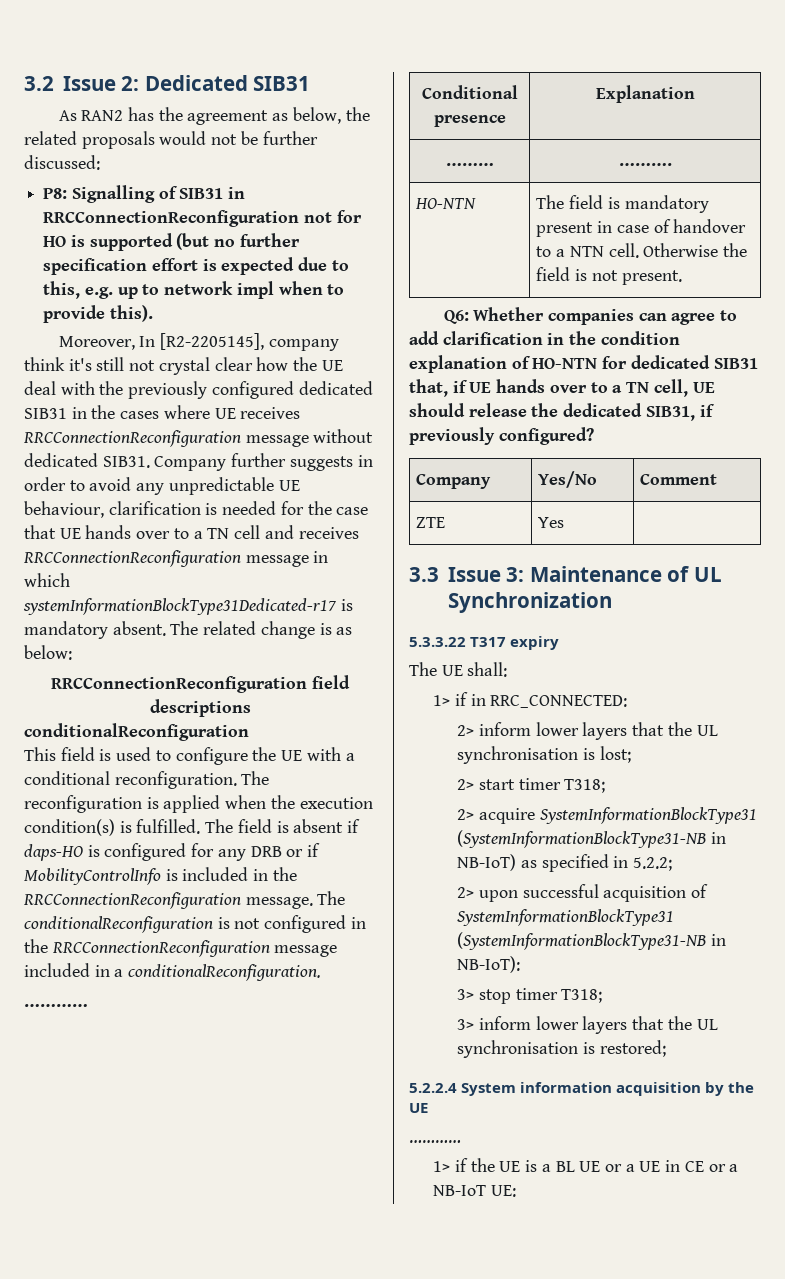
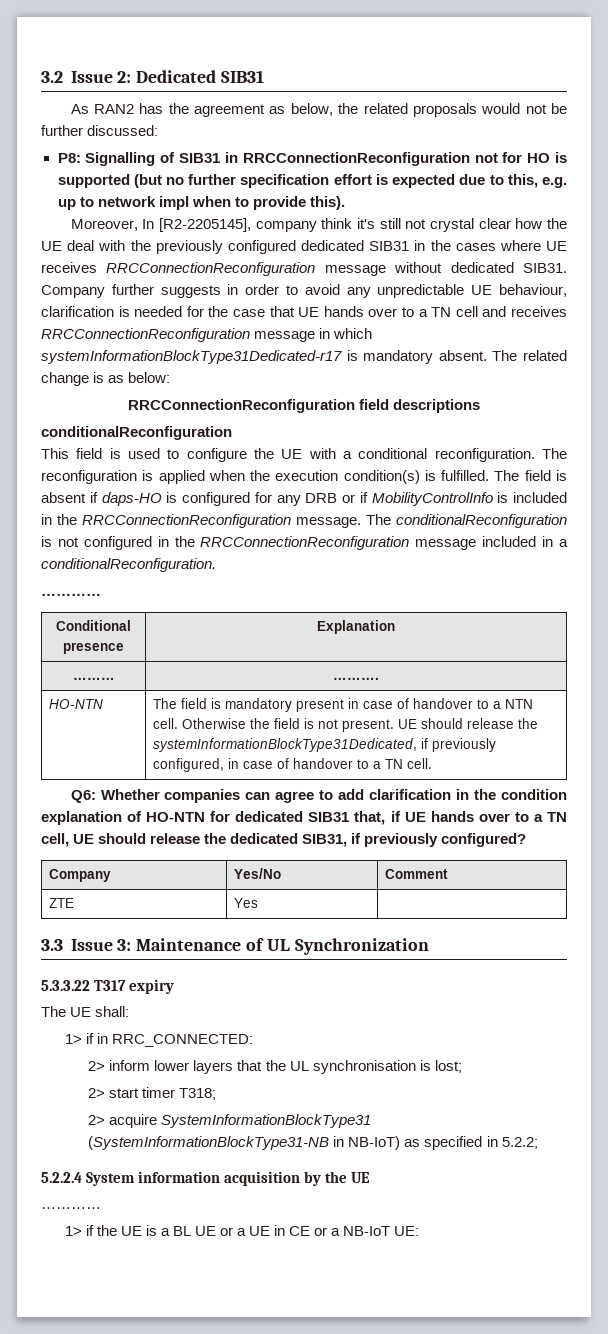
(682, 277) none -> [398,718,539,729] [153,738,497,752] [153,758,433,772] UE should release the systemInformationBlockType31Dedicated, if previously configured, in case of handover to a TN cell.
[457,884,709,902] [457,909,675,926] [457,932,727,950] [457,956,521,973] [457,988,603,1004] [457,1016,718,1034] [457,1040,666,1058] // 2> upon successful acquisition of SystemInformationBlockType31 (SystemInformationBlockType31-NB in NB-IoT): // 3> stop timer T318; // 3> inform lower layers that the UL synchronisation is restored; -> (538, 1143) none

